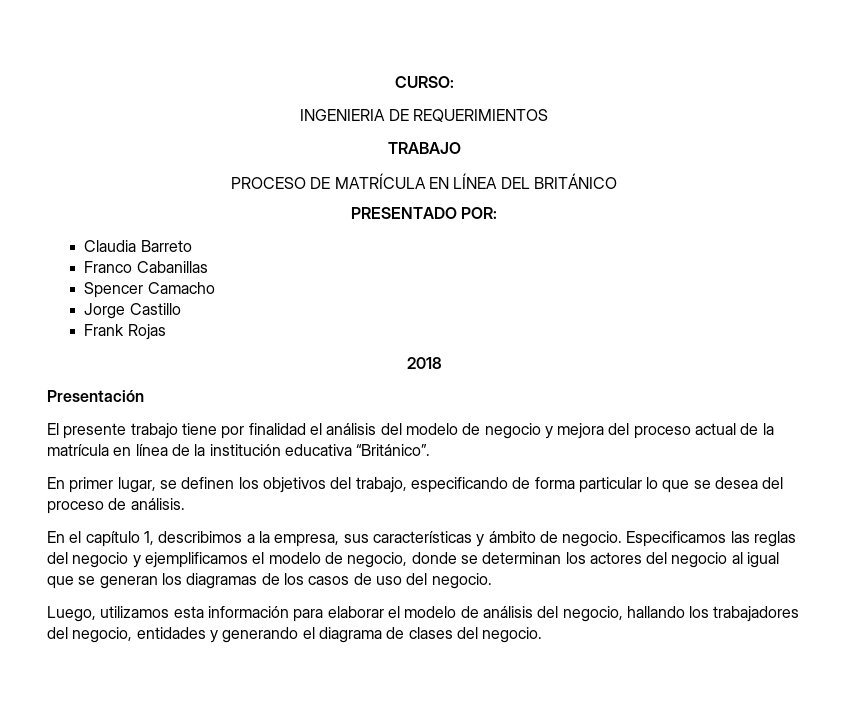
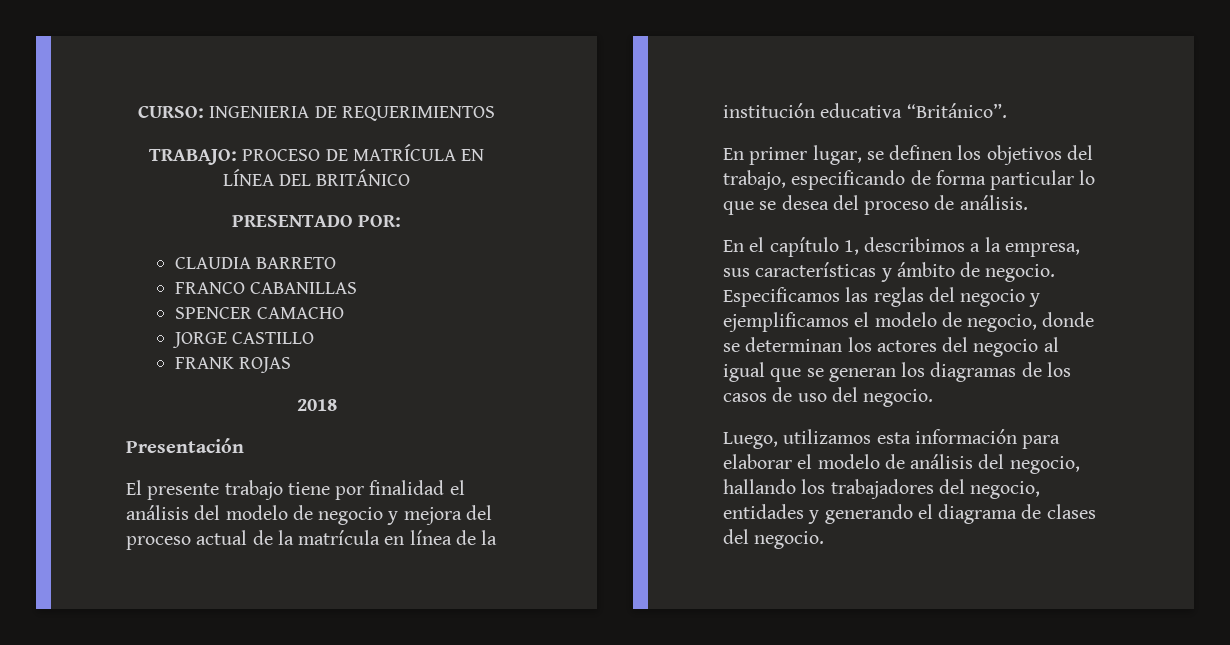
(454, 82) // -> (205, 111) none
[387,142,461,154] TRABAJO // -> [148,149,237,165] TRABAJO:
[84,240,192,252] [84,261,208,273] [84,282,215,298] [84,303,181,319] [84,324,166,340] Claudia Barreto // Franco Cabanillas // Spencer Camacho // Jorge Castillo // Frank Rojas -> [174,257,336,269] [174,282,357,294] [174,307,344,319] [171,332,314,348] [174,357,291,373] CLAUDIA BARRETO // FRANCO CABANILLAS // SPENCER CAMACHO // JORGE CASTILLO // FRANK ROJAS

